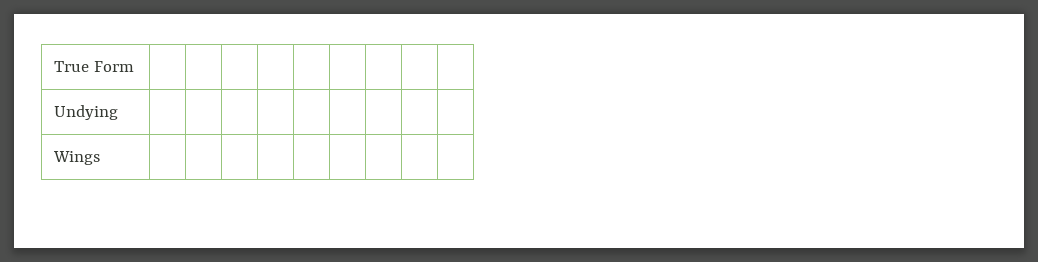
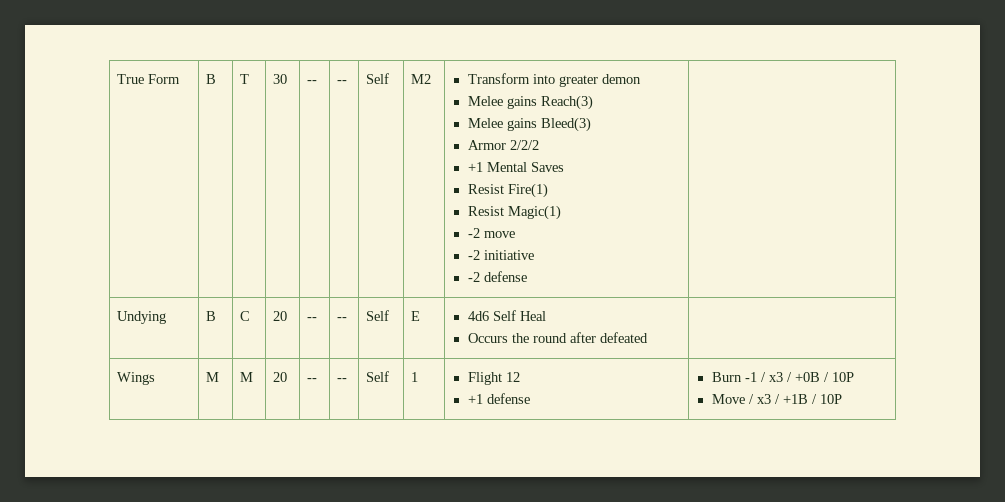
[53,105,118,120] [52,151,100,165] | | | | | | | | // Undying | | | | | | | | | // Wings | | | | | | | | | -> [205,74,216,84] [239,74,249,84] [272,74,287,84] [306,80,317,84] [336,80,347,84] [365,73,389,84] [410,74,431,84] [467,73,641,87] [467,95,593,110] [467,117,591,132] [467,140,539,150] [467,162,564,172] [467,183,548,198] [467,205,561,220] [467,228,515,238] [467,250,534,260] [467,271,527,282] [116,311,166,324] [205,311,216,321] [239,311,250,321] [272,311,287,321] [306,317,317,321] [336,317,347,321] [365,310,389,321] [410,311,420,321] [467,310,546,321] [467,332,648,343] [116,372,155,385] [205,372,219,382] [239,372,253,382] [272,372,287,382] [306,378,317,382] [336,378,347,382] [365,371,389,382] [410,372,418,382] [467,372,520,385] [467,393,530,404] [711,372,854,382] [711,394,842,404] B | T | 30 | -- | -- | Self | M2 | Transform into greater demon // Melee gains Reach(3) // Melee gains Bleed(3) // Armor 2/2/2 // +1 Mental Saves // Resist Fire(1) // Resist Magic(1) // -2 move // -2 initiative // -2 defense | // Undying | B | C | 20 | -- | -- | Self | E | 4d6 Self Heal // Occurs the round after defeated | // Wings | M | M | 20 | -- | -- | Self | 1 | Flight 12 // +1 defense | Burn -1 / x3 / +0B / 10P // Move / x3 / +1B / 10P

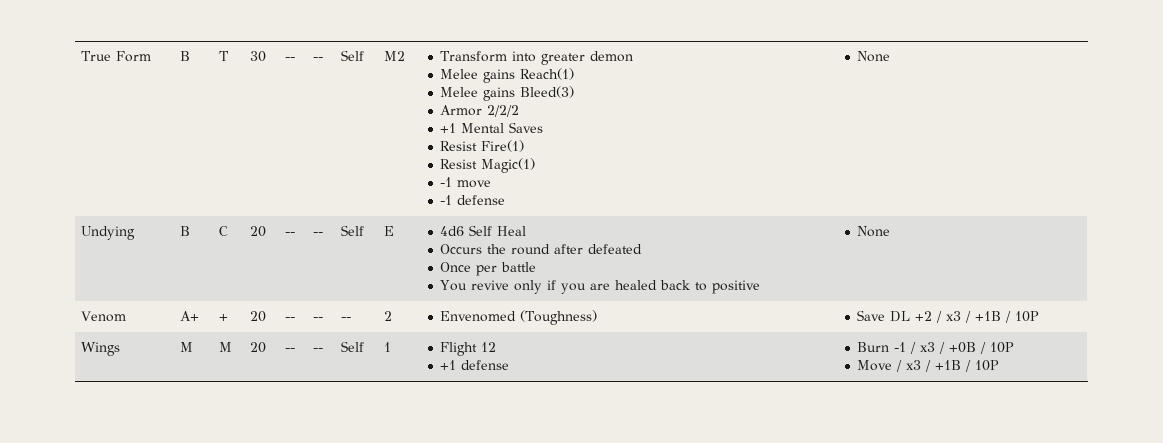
[540,95,593,110] Reach(3) -> [520,68,575,80] Reach(1)
[467,228,480,238] -2 -> [440,177,453,187] -1
[467,250,534,260] [467,271,527,282] -2 initiative // -2 defense | -> [440,195,506,205] [857,51,891,62] -1 defense | None
(648, 337) | -> [440,262,537,276] [440,280,761,294] [857,226,891,237] [81,311,127,322] [180,311,200,321] [219,314,229,321] [250,311,267,322] [285,317,296,321] [313,317,324,321] [341,317,352,321] [384,311,393,321] [440,310,598,325] [857,310,1040,323] // Once per battle // You revive only if you are healed back to positive | None // Venom | A+ | + | 20 | -- | -- | -- | 2 | Envenomed (Toughness) | Save DL +2 / x3 / +1B / 10P

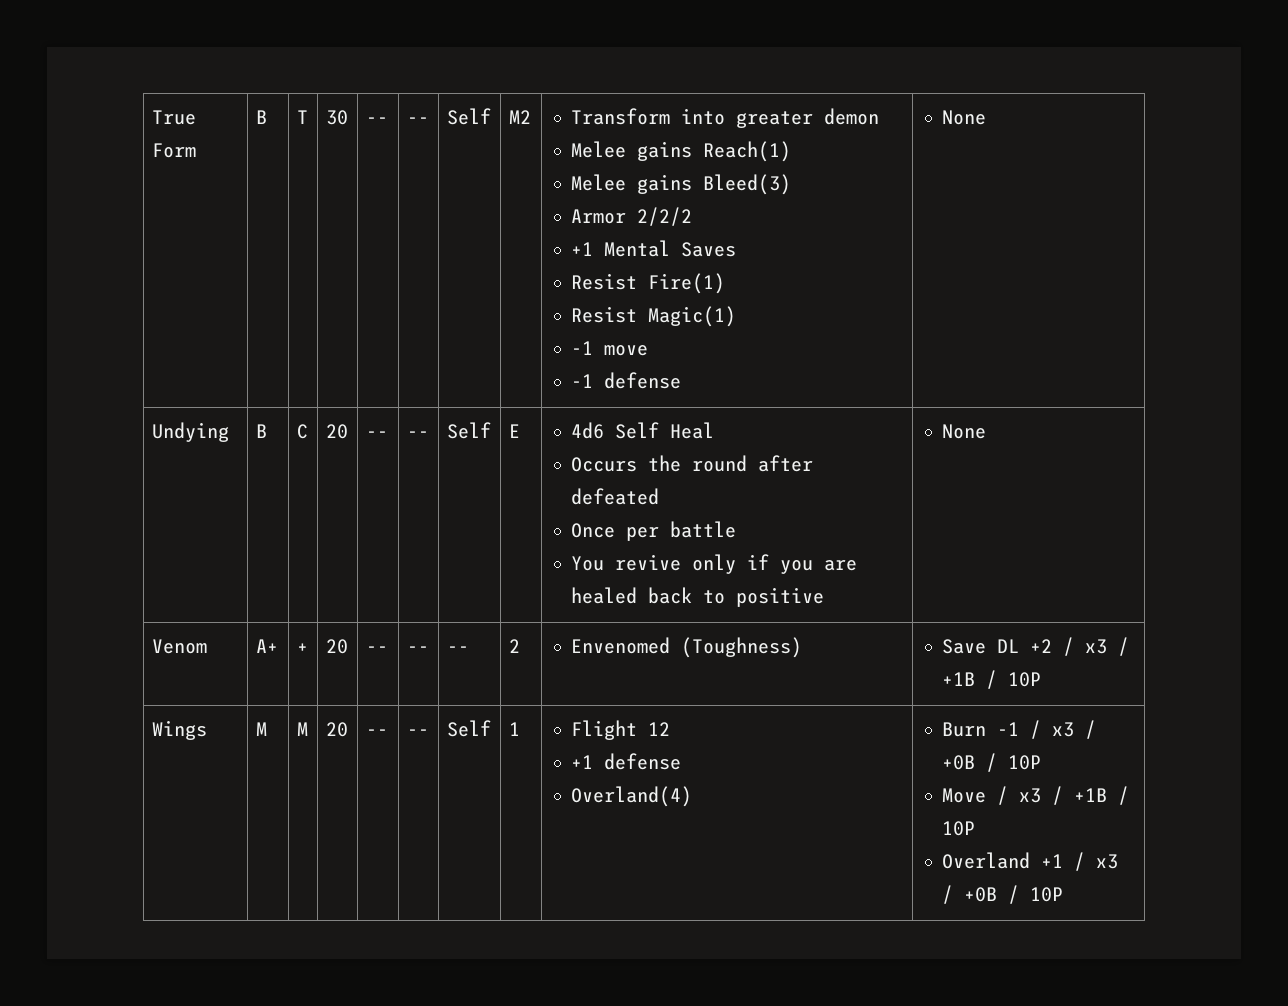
(510, 365) none -> [571,786,693,807] // Overland(4)
(1000, 365) none -> [942,852,1119,871] [942,885,1064,904] // Overland +1 / x3 / +0B / 10P

